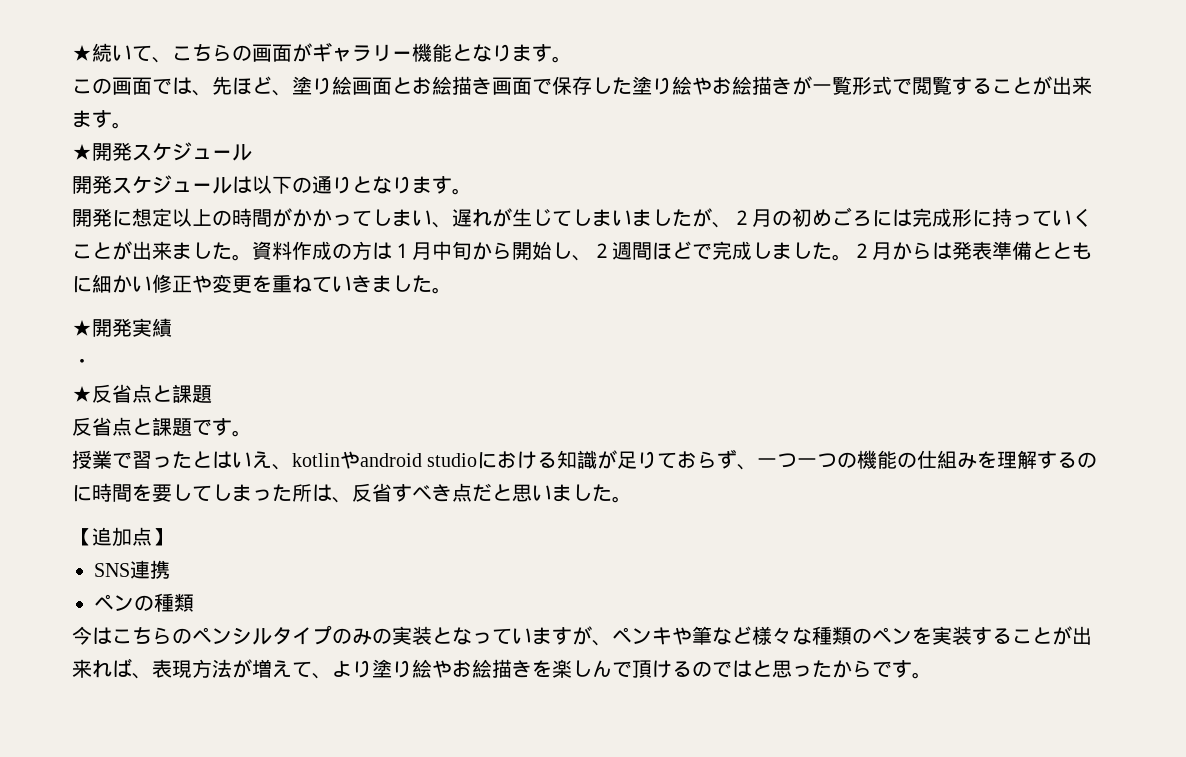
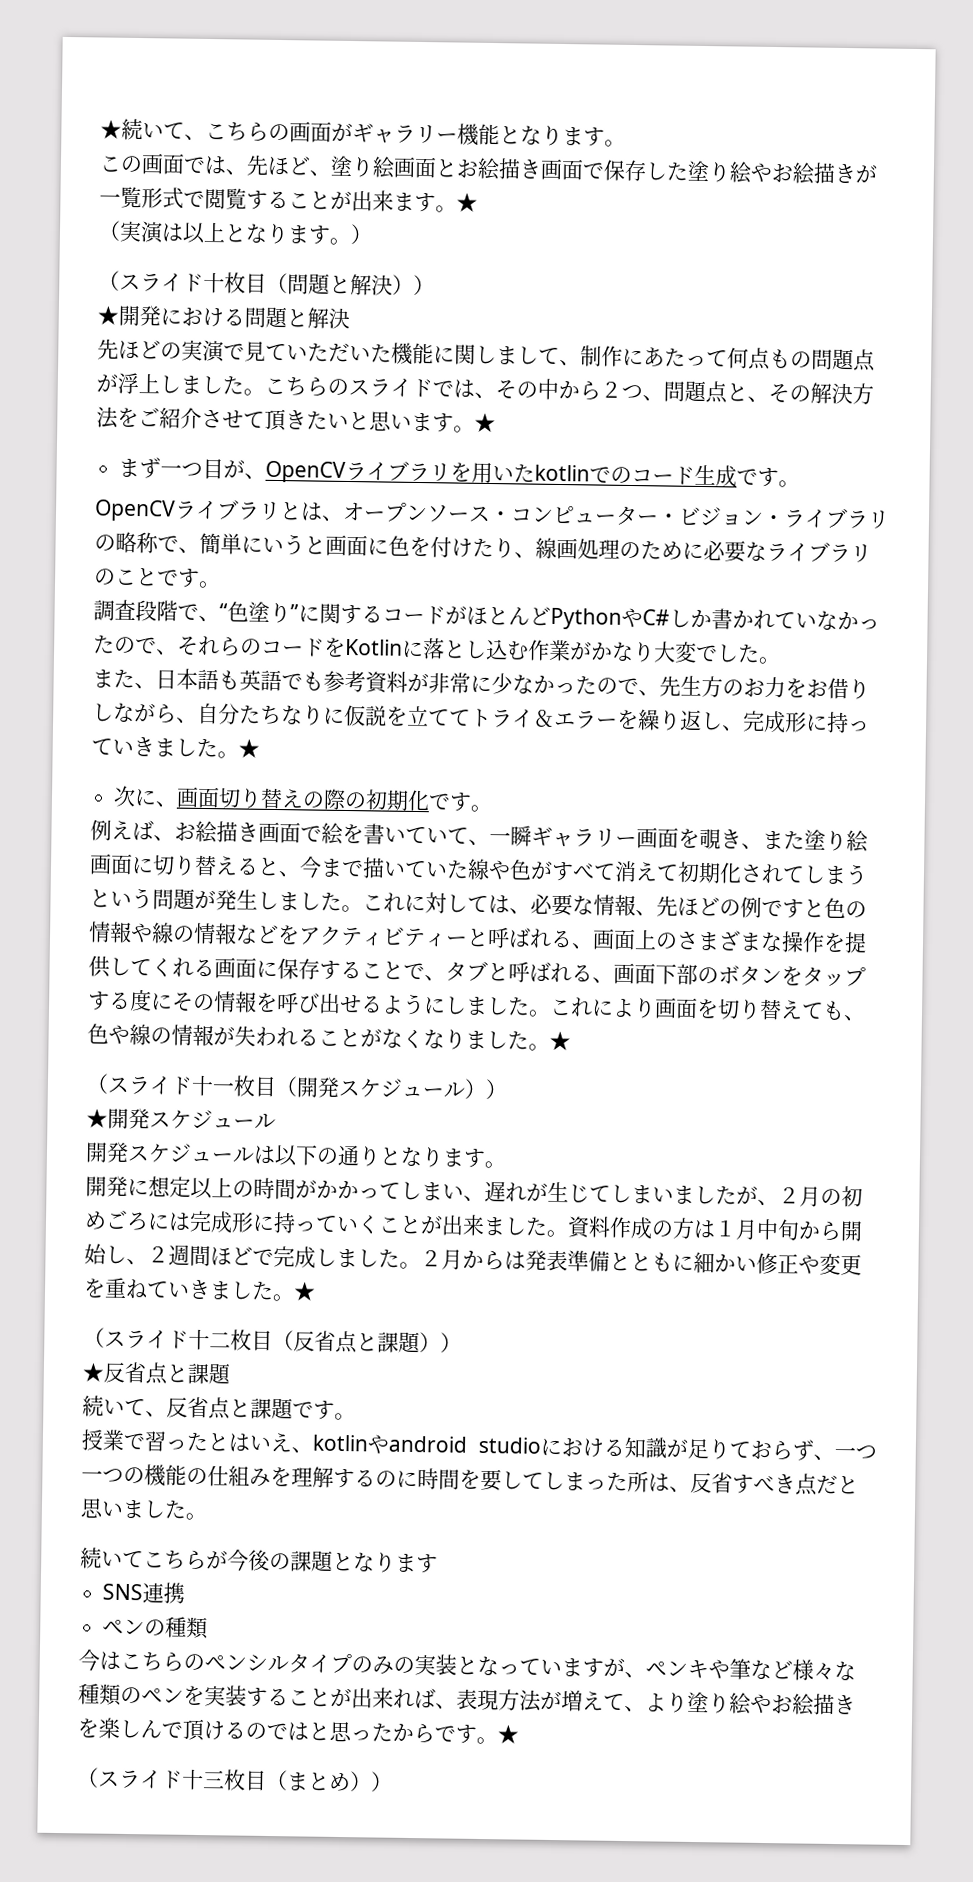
(132, 125) none -> [456,192,478,212] [98,220,373,246] [98,270,435,296] [97,305,350,330] [97,338,876,372] [96,372,874,405] [96,406,496,433] [118,457,801,488] [94,499,890,529] [94,531,872,563] [94,568,221,589] [93,599,880,631] [93,634,781,665] [92,668,870,700] [92,702,870,734] [91,736,260,759] [113,785,493,813] [90,819,869,853] [89,853,868,886] [89,887,867,919] [88,921,867,954] [88,955,866,987] [87,988,865,1022] [87,1023,571,1051] [86,1073,508,1100] ★ // （実演は以上となります。） // （スライド十枚目（問題と解決）） // ★開発における問題と解決 // 先ほどの実演で見ていただいた機能に関しまして、制作にあたって何点もの問題点が浮上しました。こちらのスライドでは、その中から２つ、問題点と、その解決方法をご紹介させて頂きたいと思います。★ // まず一つ目が、OpenCVライブラリを用いたkotlinでのコード生成です。 // OpenCVライブラリとは、オープンソース・コンピューター・ビジョン・ライブラリの略称で、簡単にいうと画面に色を付けたり、線画処理のために必要なライブラリのことです。 // 調査段階で、“色塗り”に関するコードがほとんどPythonやC#しか書かれていなかったので、それらのコードをKotlinに落とし込む作業がかなり大変でした。 // また、日本語も英語でも参考資料が非常に少なかったので、先生方のお力をお借りしながら、自分たちなりに仮説を立ててトライ＆エラーを繰り返し、完成形に持っていきました。★ // 次に、画面切り替えの際の初期化です。 // 例えば、お絵描き画面で絵を書いていて、一瞬ギャラリー画面を覗き、また塗り絵画面に切り替えると、今まで描いていた線や色がすべて消えて初期化されてしまうという問題が発生しました。これに対しては、必要な情報、先ほどの例ですと色の情報や線の情報などをアクティビティーと呼ばれる、画面上のさまざまな操作を提供してくれる画面に保存することで、タブと呼ばれる、画面下部のボタンをタップする度にその情報を呼び出せるようにしました。これにより画面を切り替えても、色や線の情報が失われることがなくなりました。★ // （スライド十一枚目（開発スケジュール））
[72,318,172,337] [72,358,92,368] // ★開発実績 // ・ -> [293,1281,316,1301] [83,1327,462,1354] ★ // （スライド十二枚目（反省点と課題））
(212, 394) none -> [82,1395,167,1418] 続いて、
[72,527,172,547] 【追加点】 -> [80,1547,438,1574] 続いてこちらが今後の課題となります
(932, 675) none -> [497,1724,519,1744] [76,1767,393,1792] ★ // （スライド十三枚目（まとめ））

